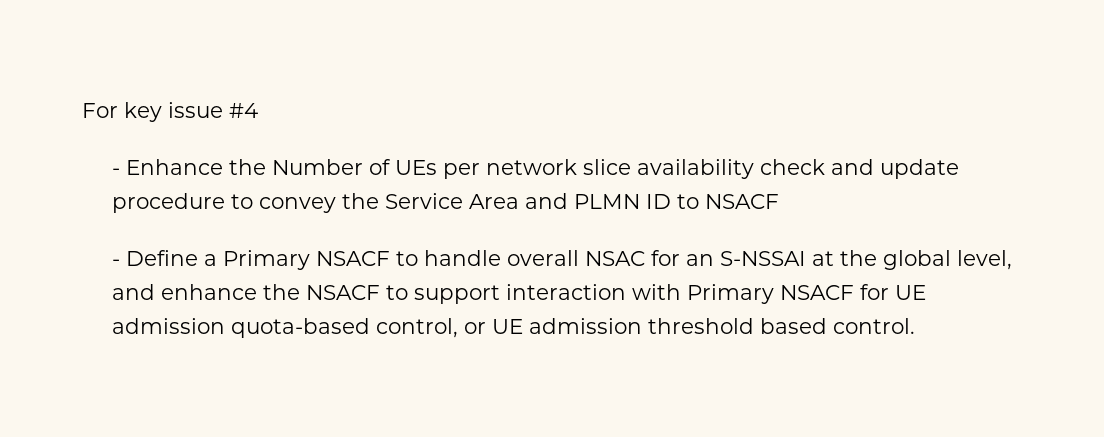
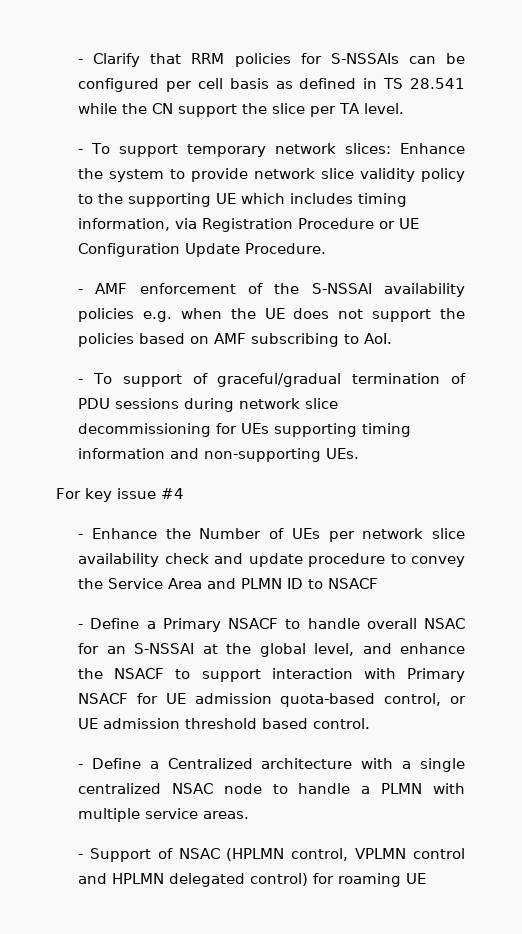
(82, 110) none -> [78,53,465,67] [78,78,465,92] [78,103,405,117] [78,143,465,157] [78,168,465,182] [78,193,408,207] [78,218,420,232] [78,243,327,257] [78,283,465,297] [78,308,465,322] [78,333,393,347] [78,373,466,387] [78,398,339,412] [78,423,412,437] [78,448,360,462] - Clarify that RRM policies for S-NSSAIs can be configured per cell basis as defined in TS 28.541 while the CN support the slice per TA level. // - To support temporary network slices: Enhance the system to provide network slice validity policy to the supporting UE which includes timing information, via Registration Procedure or UE Configuration Update Procedure. // - AMF enforcement of the S-NSSAI availability policies e.g. when the UE does not support the policies based on AMF subscribing to AoI. // - To support of graceful/gradual termination of PDU sessions during network slice decommissioning for UEs supporting timing information and non-supporting UEs. //
(915, 326) none -> [78,758,466,772] [78,783,466,794] [78,808,250,822] [78,848,466,862] [78,873,427,887] // - Define a Centralized architecture with a single centralized NSAC node to handle a PLMN with multiple service areas. // - Support of NSAC (HPLMN control, VPLMN control and HPLMN delegated control) for roaming UE

